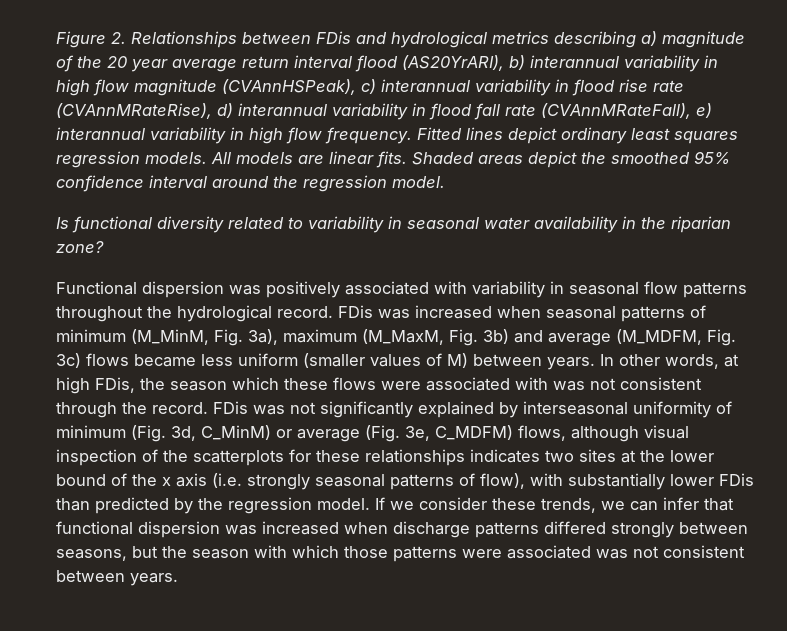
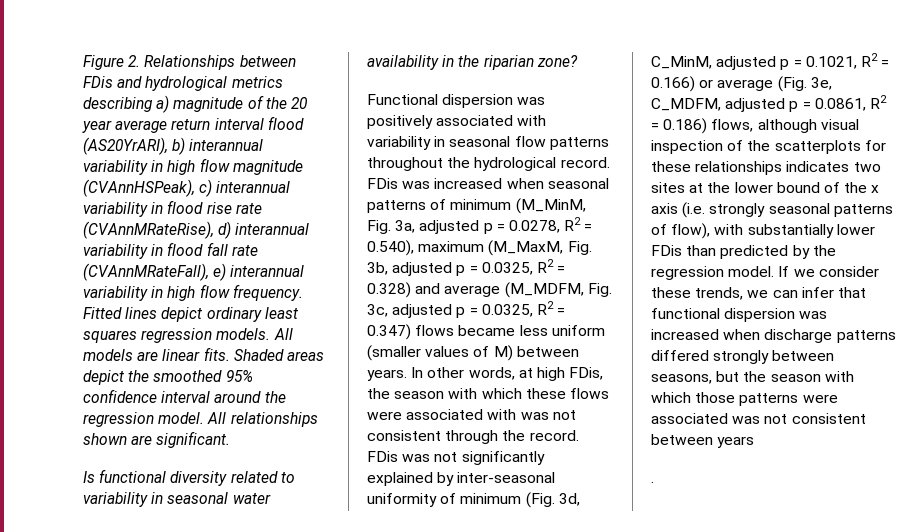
(445, 182) none -> [207,412,318,427] [83,431,231,448] All relationships shown are significant.
[248,329,736,346] [56,353,81,368] 3a), maximum (M_MaxM, Fig. 3b) and average (M_MDFM, Fig. 3c) -> [395,217,593,234] [367,240,592,256] [367,259,566,276] [367,282,612,298] [367,301,566,318] [367,324,411,340] 3a, adjusted p = 0.0278, R2 = 0.540), maximum (M_MaxM, Fig. 3b, adjusted p = 0.0325, R2 = 0.328) and average (M_MDFM, Fig. 3c, adjusted p = 0.0325, R2 = 0.347)
(227, 386) none -> [448,388,478,399] with
[523,401,628,415] interseasonal -> [457,472,556,483] inter-seasonal
[201,425,513,442] C_MinM) or average (Fig. 3e, C_MDFM) -> [651,53,890,70] [651,76,832,92] [651,95,887,112] [651,118,708,134] C_MinM, adjusted p = 0.1021, R2 = 0.166) or average (Fig. 3e, C_MDFM, adjusted p = 0.0861, R2 = 0.186)
[130,573,178,586] years. -> [717,436,755,448] [651,481,654,483] years // .

